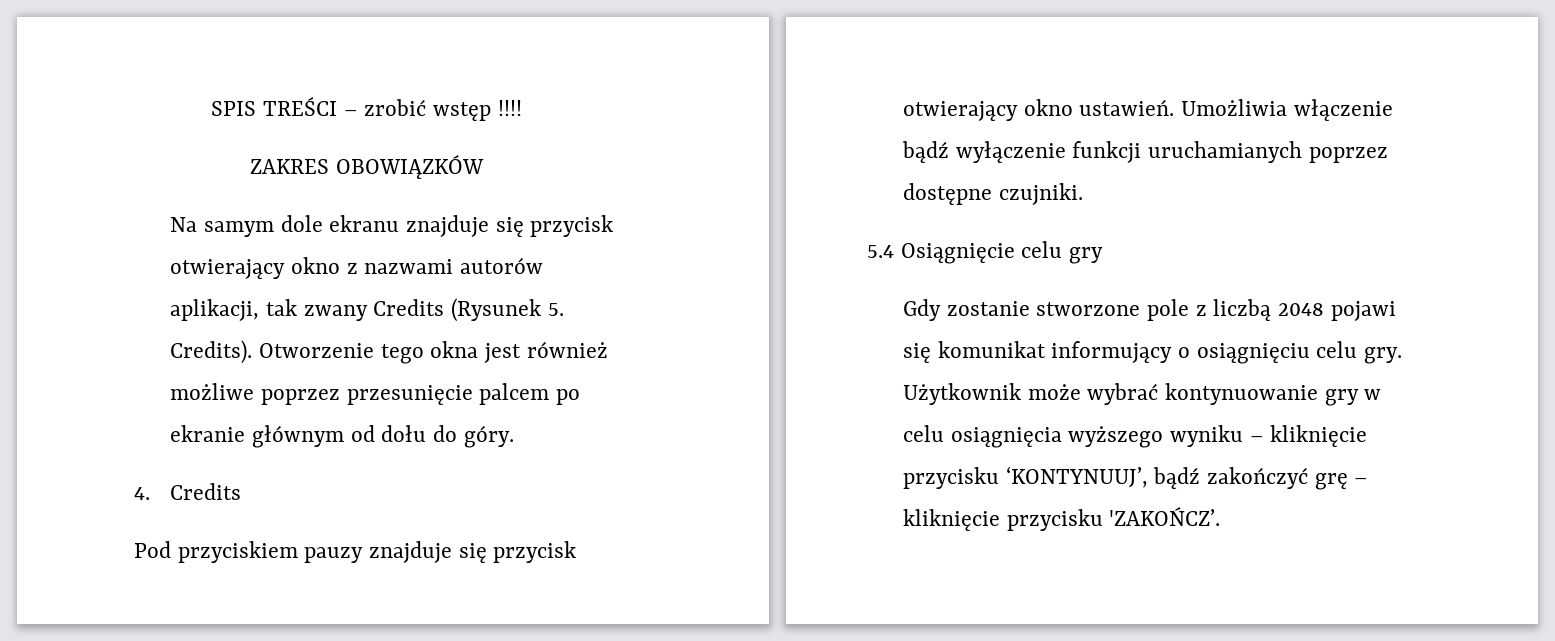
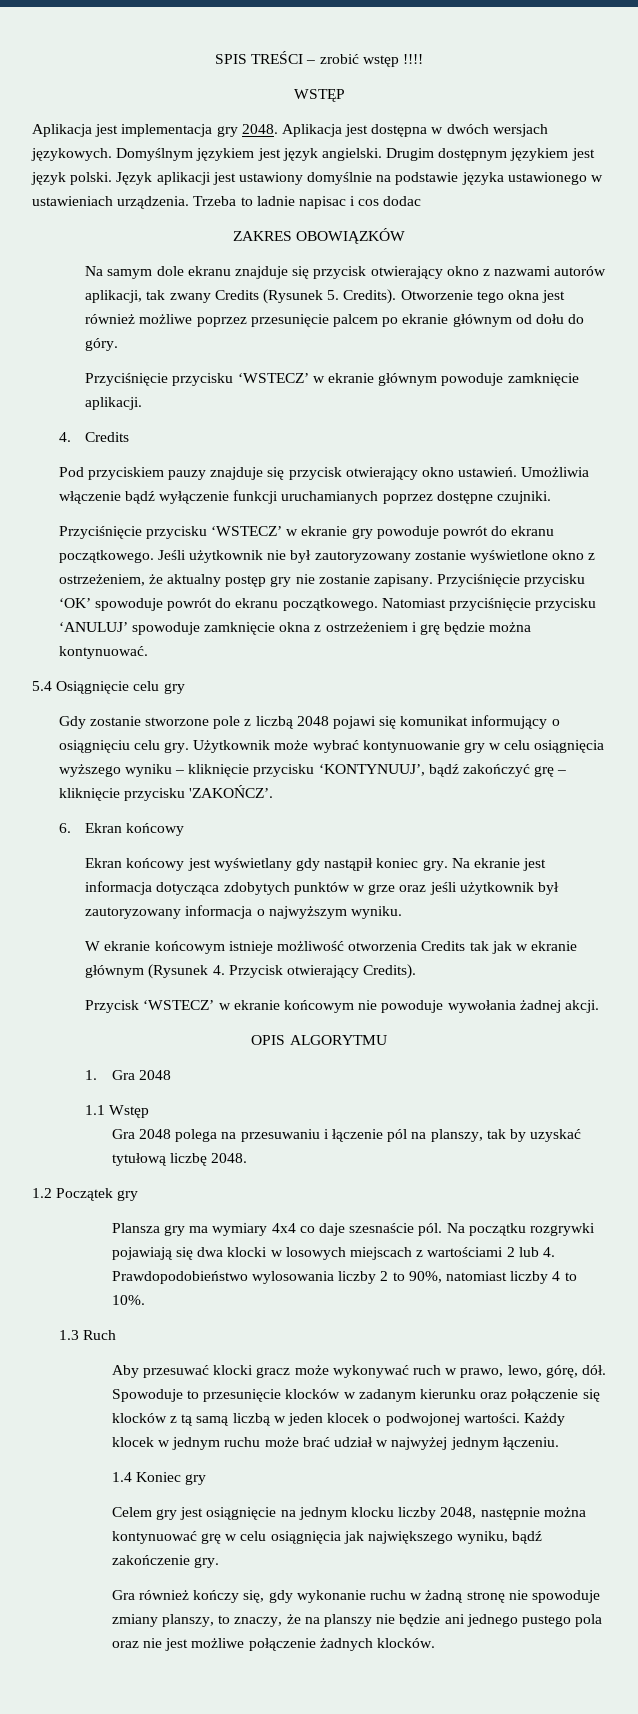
(522, 108) none -> [293,89,345,102] [32,124,548,137] [31,148,595,161] [31,172,604,185] [32,196,422,209] // WSTĘP // Aplikacja jest implementacja gry 2048. Aplikacja jest dostępna w dwóch wersjach językowych. Domyślnym językiem jest język angielski. Drugim dostępnym językiem jest język polski. Język aplikacji jest ustawiony domyślnie na podstawie języka ustawionego w ustawieniach urządzenia. Trzeba to ladnie napisac i cos dodac
(514, 436) none -> [85,373,579,386] [85,397,143,410] // Przyciśnięcie przycisku ‘WSTECZ’ w ekranie głównym powoduje zamknięcie aplikacji.
(1083, 194) none -> [58,526,555,539] [58,550,596,563] [58,574,586,587] [58,598,597,611] [58,622,532,635] [58,646,148,659] // Przyciśnięcie przycisku ‘WSTECZ’ w ekranie gry powoduje powrót do ekranu początkowego. Jeśli użytkownik nie był zautoryzowany zostanie wyświetlone okno z ostrzeżeniem, że aktualny postęp gry nie zostanie zapisany. Przyciśnięcie przycisku ‘OK’ spowoduje powrót do ekranu początkowego. Natomiast przyciśnięcie przycisku ‘ANULUJ’ spowoduje zamknięcie okna z ostrzeżeniem i grę będzie można kontynuować.
(1221, 516) none -> [58,823,185,836] [85,858,547,871] [85,881,559,895] [85,905,402,919] [85,941,578,954] [85,964,417,979] [85,1000,599,1013] [251,1035,387,1045] [85,1070,172,1080] [85,1105,150,1118] [111,1129,582,1142] [111,1153,248,1166] [32,1188,139,1201] [111,1223,595,1236] [111,1247,555,1260] [111,1271,577,1284] [111,1295,145,1305] [58,1330,116,1340] [111,1365,606,1378] [111,1389,600,1402] [111,1413,565,1426] [111,1437,559,1450] [111,1472,207,1485] [111,1507,586,1520] [111,1531,543,1544] [111,1555,220,1568] [111,1590,600,1603] [111,1614,603,1627] [111,1638,435,1651] // 6. Ekran końcowy // Ekran końcowy jest wyświetlany gdy nastąpił koniec gry. Na ekranie jest informacja dotycząca zdobytych punktów w grze oraz jeśli użytkownik był zautoryzowany informacja o najwyższym wyniku. // W ekranie końcowym istnieje możliwość otworzenia Credits tak jak w ekranie głównym (Rysunek 4. Przycisk otwierający Credits). // Przycisk ‘WSTECZ’ w ekranie końcowym nie powoduje wywołania żadnej akcji. // OPIS ALGORYTMU // 1. Gra 2048 // 1.1 Wstęp // Gra 2048 polega na przesuwaniu i łączenie pól na planszy, tak by uzyskać tytułową liczbę 2048. // 1.2 Początek gry // Plansza gry ma wymiary 4x4 co daje szesnaście pól. Na początku rozgrywki pojawiają się dwa klocki w losowych miejscach z wartościami 2 lub 4. Prawdopodobieństwo wylosowania liczby 2 to 90%, natomiast liczby 4 to 10%. // 1.3 Ruch // Aby przesuwać klocki gracz może wykonywać ruch w prawo, lewo, górę, dół. Spowoduje to przesunięcie klocków w zadanym kierunku oraz połączenie się klocków z tą samą liczbą w jeden klocek o podwojonej wartości. Każdy klocek w jednym ruchu może brać udział w najwyżej jednym łączeniu. // 1.4 Koniec gry // Celem gry jest osiągnięcie na jednym klocku liczby 2048, następnie można kontynuować grę w celu osiągnięcia jak największego wyniku, bądź zakończenie gry. // Gra również kończy się, gdy wykonanie ruchu w żadną stronę nie spowoduje zmiany planszy, to znaczy, że na planszy nie będzie ani jednego pustego pola oraz nie jest możliwe połączenie żadnych klocków.

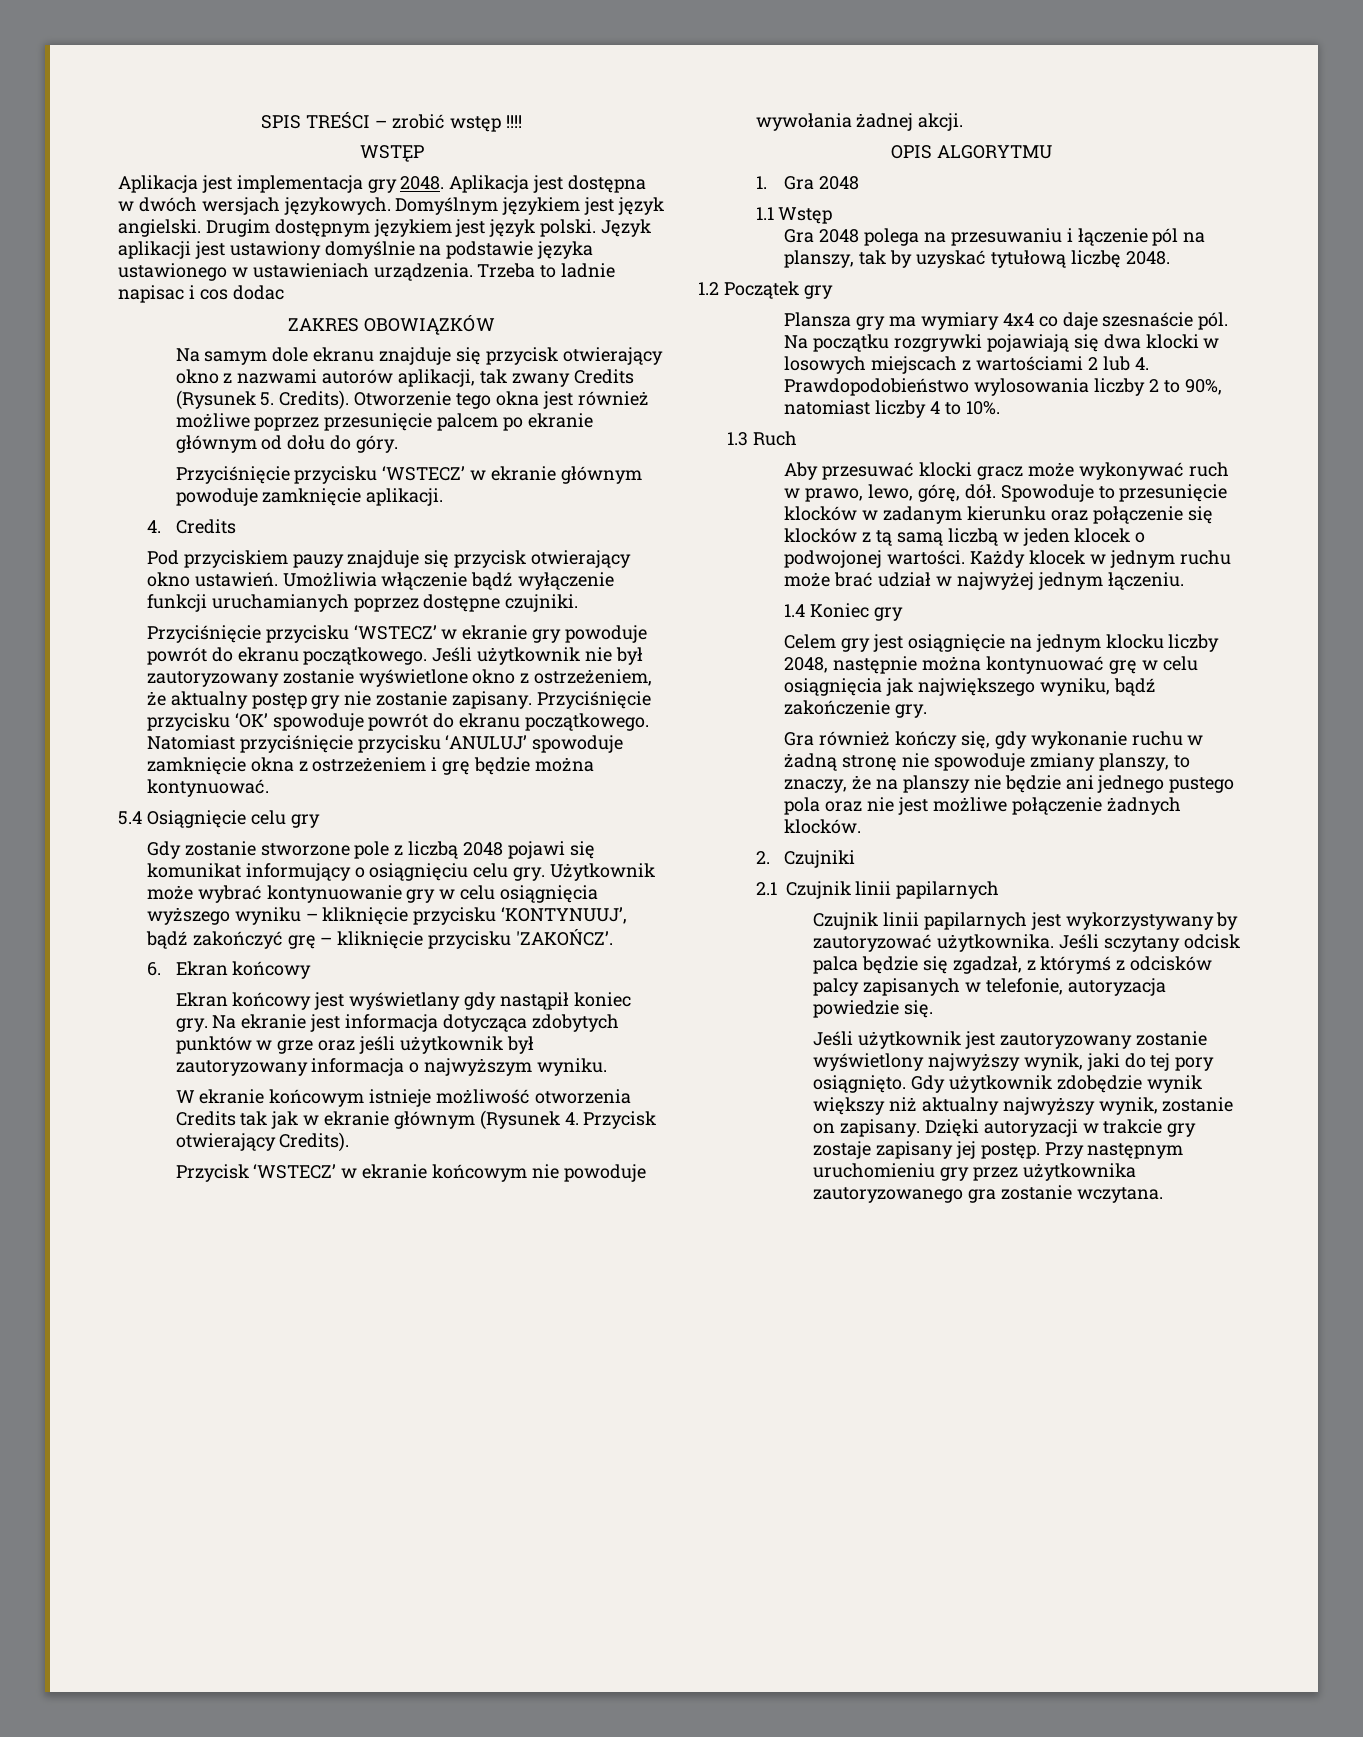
(435, 1643) none -> [755,850,856,868] [755,881,1000,899] [813,912,1239,930] [813,934,1240,952] [813,956,1213,974] [813,978,1166,996] [813,1000,934,1018] [813,1031,1207,1049] [813,1053,1215,1071] [813,1075,1202,1093] [813,1097,1234,1115] [813,1119,1197,1137] [813,1141,1184,1159] [813,1163,1136,1181] [813,1185,1163,1203] // 2. Czujniki // 2.1 Czujnik linii papilarnych // Czujnik linii papilarnych jest wykorzystywany by zautoryzować użytkownika. Jeśli sczytany odcisk palca będzie się zgadzał, z którymś z odcisków palcy zapisanych w telefonie, autoryzacja powiedzie się. // Jeśli użytkownik jest zautoryzowany zostanie wyświetlony najwyższy wynik, jaki do tej pory osiągnięto. Gdy użytkownik zdobędzie wynik większy niż aktualny najwyższy wynik, zostanie on zapisany. Dzięki autoryzacji w trakcie gry zostaje zapisany jej postęp. Przy następnym uruchomieniu gry przez użytkownika zautoryzowanego gra zostanie wczytana.

